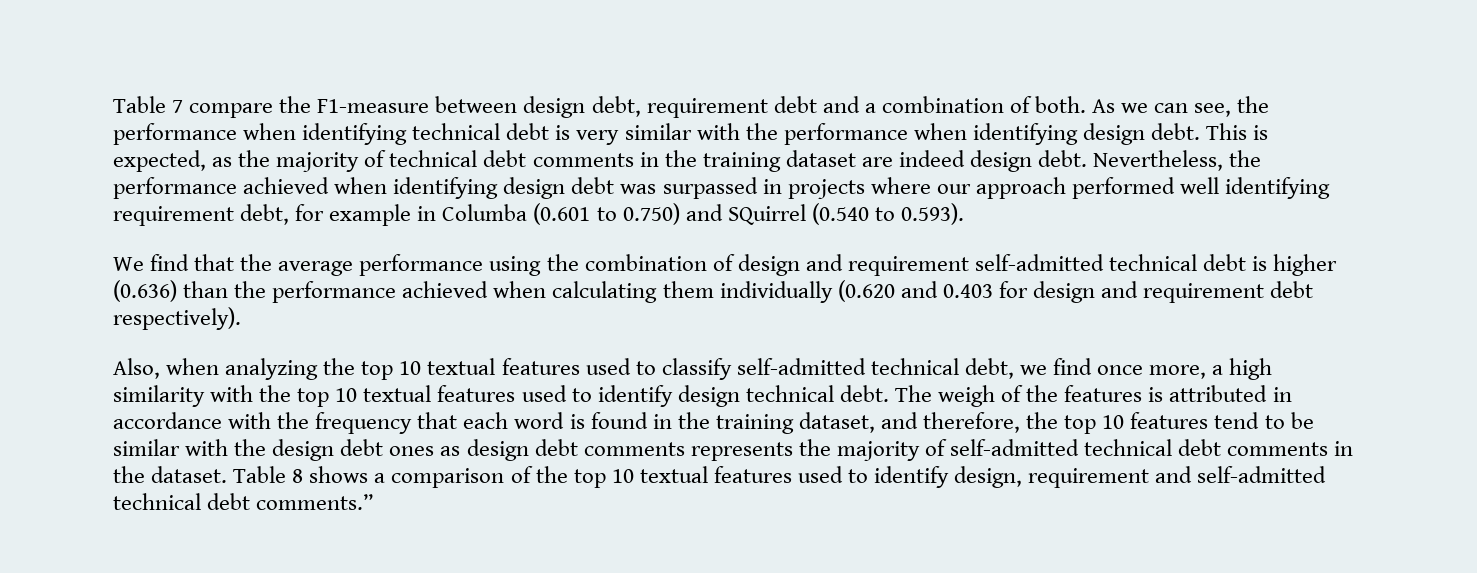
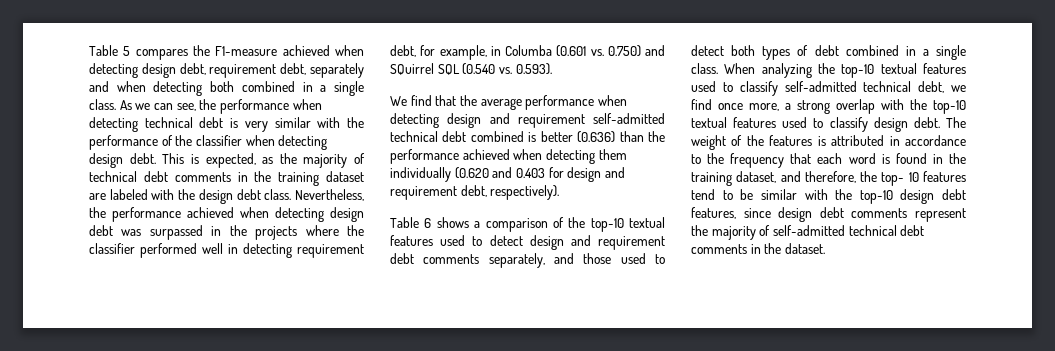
[113,96,1087,118] Table 7 compare the F1-measure between design debt, requirement debt and a combination of both. -> [89,45,364,60] [89,63,364,78] [89,81,364,96] [89,99,116,110] Table 5 compares the F1-measure achieved when detecting design debt, requirement debt, separately and when detecting both combined in a single class.
[302,123,408,145] identifying -> [89,117,138,132] detecting
[913,123,1078,145] when identifying -> [161,135,328,150] of the classifier when detecting
[898,150,1088,172] indeed design debt. -> [109,189,292,204] labeled with the design debt class.
[393,177,499,199] identifying -> [275,207,324,222] detecting
(782, 186) none -> [229,225,247,236] the
[936,177,1331,199] our approach performed well identifying -> [346,225,364,236] [89,243,292,258] the classifier performed well in detecting
[329,204,412,226] example -> [439,45,487,60] example,
[596,207,617,221] to -> [590,49,604,56] vs.
[811,203,895,225] (0.540 to -> [437,63,512,75] SQL (0.540 vs.
[489,254,735,276] using the combination of -> [597,95,627,106] [390,113,439,128] when detecting
[1252,254,1338,276] is higher -> [470,131,573,142] combined is better
[552,281,658,303] calculating -> [545,149,595,164] detecting
[1270,281,1314,298] debt -> [460,185,487,197] debt,
[113,358,422,380] Also, when analyzing the top 10 -> [390,217,665,232] [390,235,665,250] [390,253,665,268] [691,45,966,60] [691,63,875,78] Table 6 shows a comparison of the top-10 textual features used to detect design and requirement debt comments separately, and those used to detect both types of debt combined in a single class. When analyzing the top-10
[1229,358,1273,380] [113,385,834,407] high similarity with the top 10 textual features used to identify design technical -> [797,99,966,114] [691,117,908,132] strong overlap with the top-10 textual features used to classify design
[938,385,996,407] weigh -> [691,135,726,150] weight
[228,412,272,429] with -> [691,154,701,164] to
[1064,415,1097,434] top -> [881,172,905,186] top-
[272,439,461,461] design debt ones as -> [859,189,966,204] [691,207,771,219] top-10 design debt features, since
[690,442,793,461] represents -> [915,208,966,222] represent
[233,466,1327,488] [113,493,374,510] Table 8 shows a comparison of the top 10 textual features used to identify design, requirement and self-admitted technical debt comments.” -> (825, 248) none

